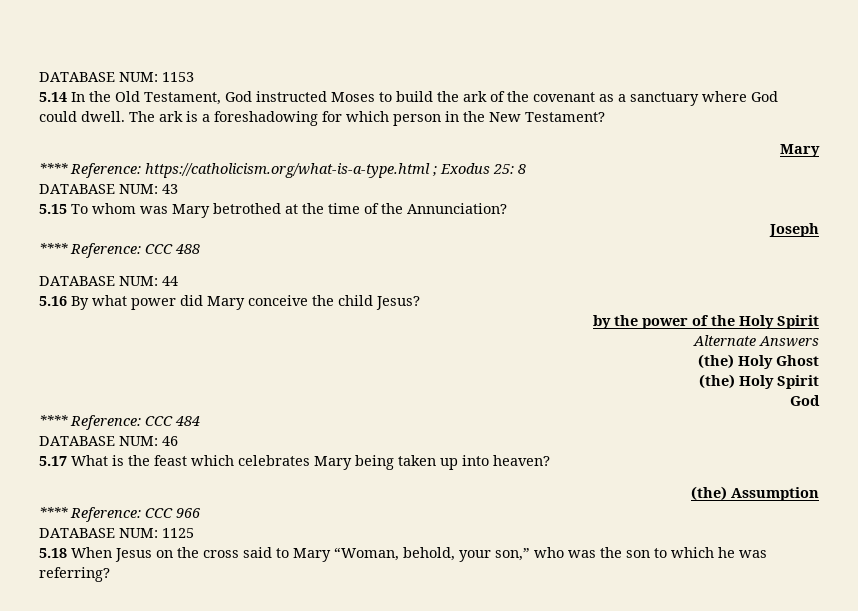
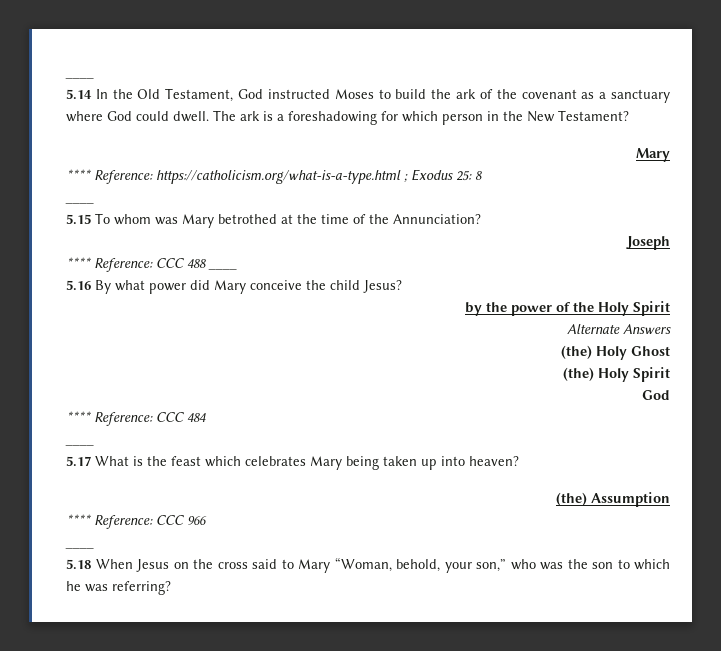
[39,72,194,82] DATABASE NUM: 1153 -> [65,77,94,79] ____
[39,184,178,194] DATABASE NUM: 43 -> [65,202,94,204] ____
[39,276,178,286] // DATABASE NUM: 44 -> [208,268,237,270] ____
[39,436,178,446] DATABASE NUM: 46 -> [65,444,94,446] ____
[39,528,194,538] DATABASE NUM: 1125 -> [65,547,94,549] ____

